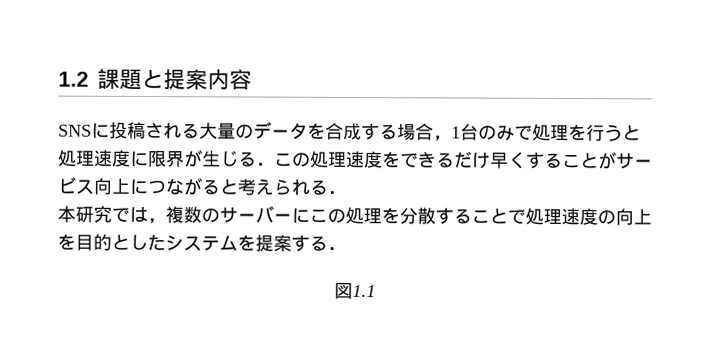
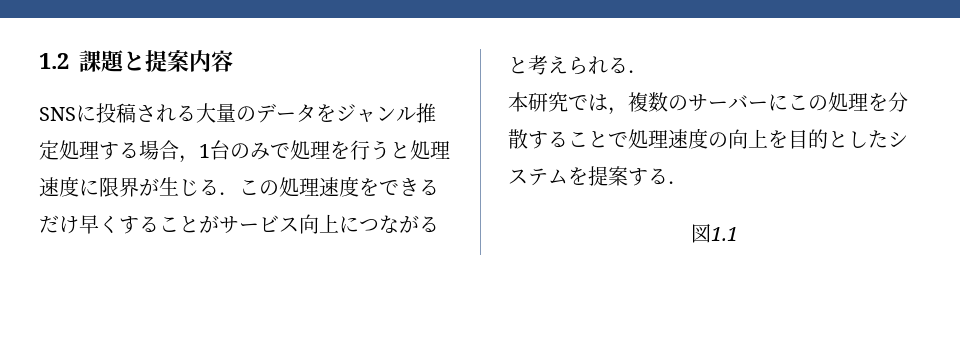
[325,122,362,141] 合成 -> [336,103,436,123] [39,140,99,160] ジャンル推定処理

